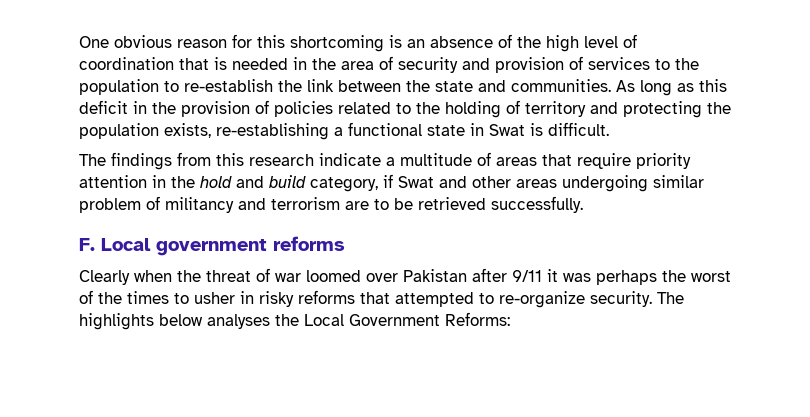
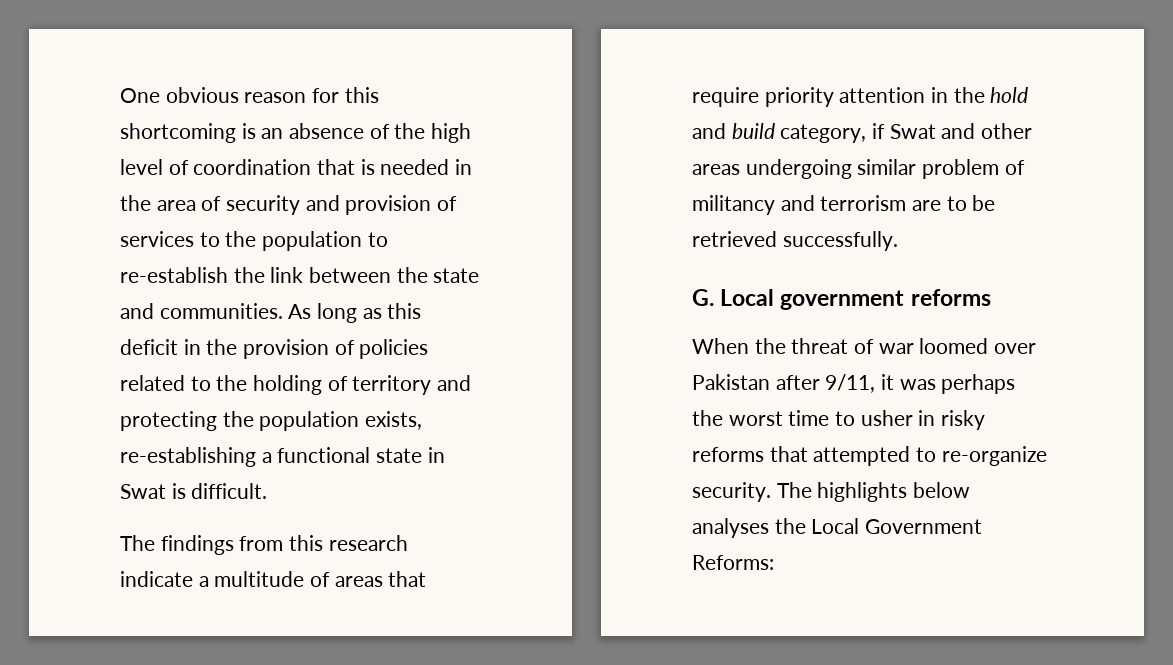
[79,238,95,251] F. -> [692,289,714,306] G.
[79,270,172,285] Clearly when -> [692,338,749,354] When
[512,270,542,282] 9/11 -> [825,374,876,393] 9/11,
[79,290,169,304] of the times -> [788,410,830,426] time

